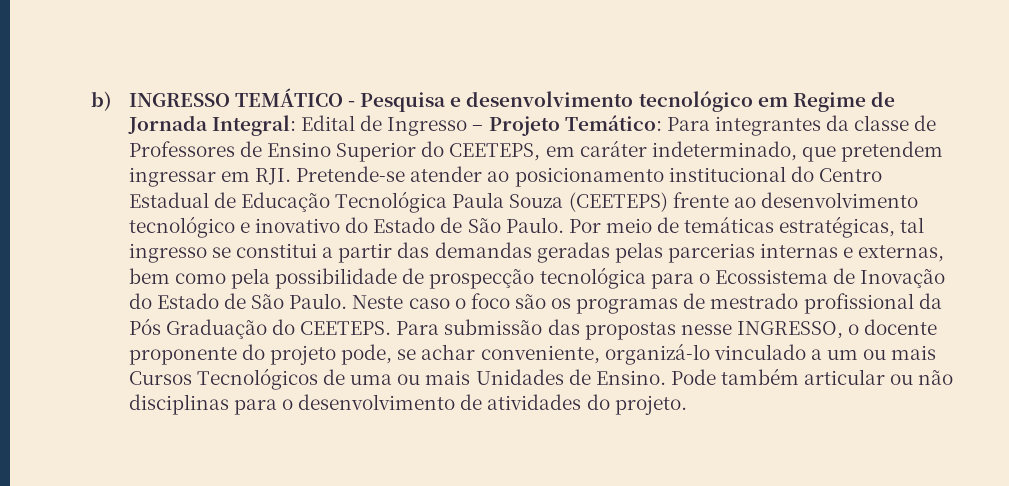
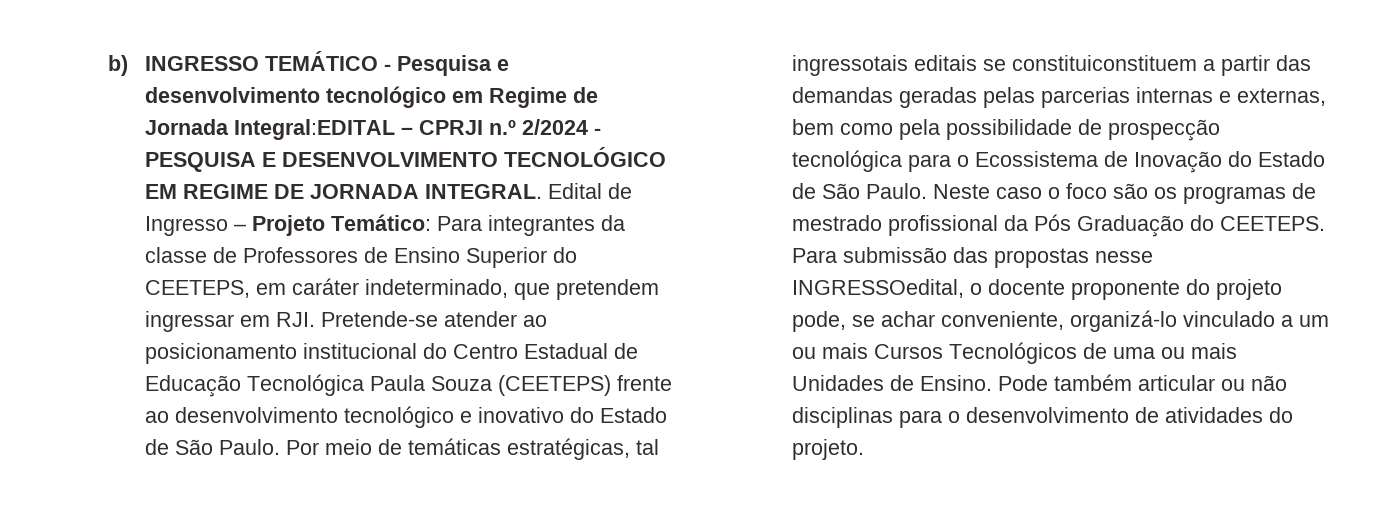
[211,115,296,136] Integral: -> [233,119,601,140] [144,147,666,172] [144,184,542,199] Integral:EDITAL – CPRJI n.º 2/2024 - PESQUISA E DESENVOLVIMENTO TECNOLÓGICO EM REGIME DE JORNADA INTEGRAL.
[128,243,317,263] ingresso se constitui -> [791,55,1197,76] ingressotais editais se constituiconstituem
[736,321,843,339] INGRESSO, -> [791,279,964,298] INGRESSOedital,

